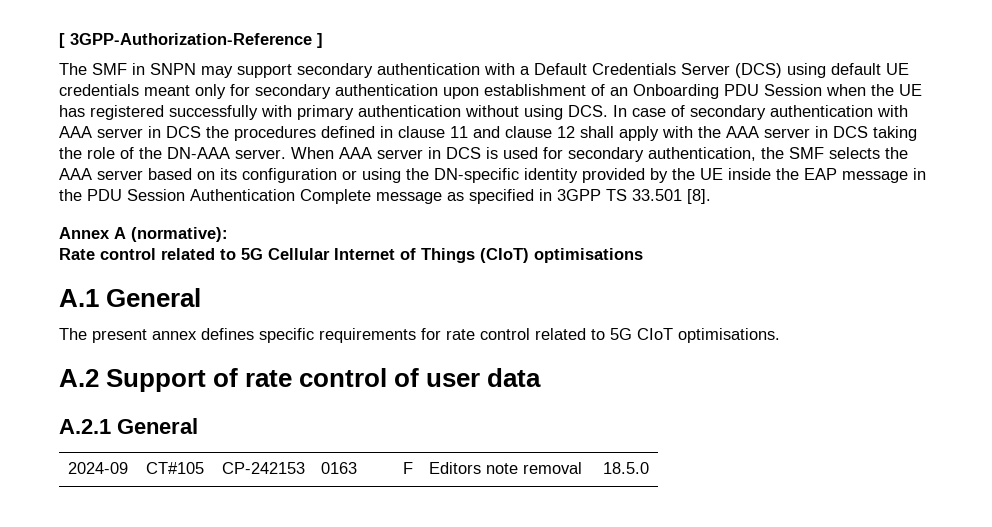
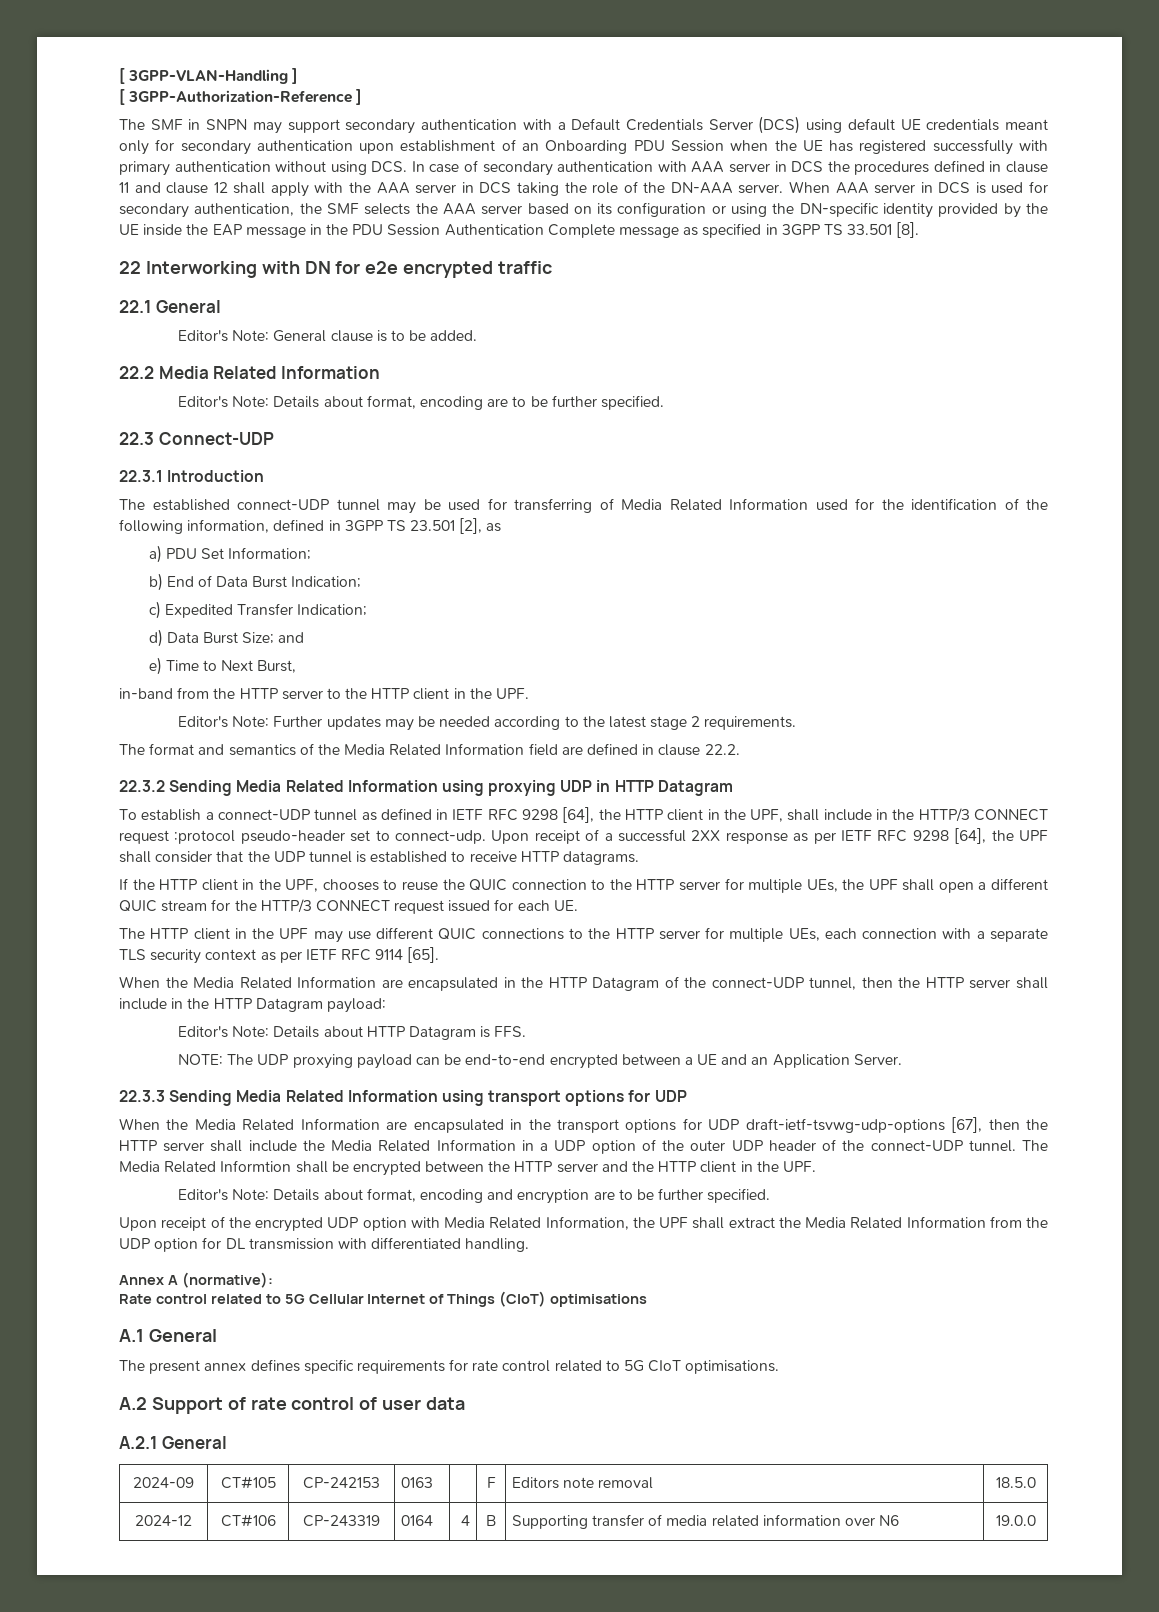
[59,33,65,48] [ -> [119,68,299,84] [119,89,125,105] [ 3GPP-VLAN-Handling ] // [
(711, 196) none -> [119,261,553,278] [119,300,221,313] [178,330,478,342] [119,366,380,379] [178,395,664,410] [119,432,274,445] [119,470,265,482] [119,498,1048,514] [119,518,502,534] [148,545,312,563] [148,573,362,591] [148,601,368,619] [148,629,305,647] [148,657,297,675] [119,687,530,700] [178,716,797,731] [119,743,740,756] [119,780,733,796] [119,807,1049,823] [119,828,1048,844] [119,851,640,865] [119,878,1048,893] [119,899,578,914] [119,927,1048,943] [119,947,440,964] [119,976,1048,991] [119,998,386,1013] [178,1026,527,1040] [178,1054,902,1069] [119,1090,687,1106] [119,1117,1048,1133] [119,1139,1048,1154] [119,1160,816,1176] [178,1188,771,1204] [119,1216,1048,1232] [119,1237,530,1252] // 22 Interworking with DN for e2e encrypted traffic // 22.1 General // Editor's Note: General clause is to be added. // 22.2 Media Related Information // Editor's Note: Details about format, encoding are to be further specified. // 22.3 Connect-UDP // 22.3.1 Introduction // The established connect-UDP tunnel may be used for transferring of Media Related Information used for the identification of the following information, defined in 3GPP TS 23.501 [2], as // a) PDU Set Information; // b) End of Data Burst Indication; // c) Expedited Transfer Indication; // d) Data Burst Size; and // e) Time to Next Burst, // in-band from the HTTP server to the HTTP client in the UPF. // Editor's Note: Further updates may be needed according to the latest stage 2 requirements. // The format and semantics of the Media Related Information field are defined in clause 22.2. // 22.3.2 Sending Media Related Information using proxying UDP in HTTP Datagram // To establish a connect-UDP tunnel as defined in IETF RFC 9298 [64], the HTTP client in the UPF, shall include in the HTTP/3 CONNECT request :protocol pseudo-header set to connect-udp. Upon receipt of a successful 2XX response as per IETF RFC 9298 [64], the UPF shall consider that the UDP tunnel is established to receive HTTP datagrams. // If the HTTP client in the UPF, chooses to reuse the QUIC connection to the HTTP server for multiple UEs, the UPF shall open a different QUIC stream for the HTTP/3 CONNECT request issued for each UE. // The HTTP client in the UPF may use different QUIC connections to the HTTP server for multiple UEs, each connection with a separate TLS security context as per IETF RFC 9114 [65]. // When the Media Related Information are encapsulated in the HTTP Datagram of the connect-UDP tunnel, then the HTTP server shall include in the HTTP Datagram payload: // Editor's Note: Details about HTTP Datagram is FFS. // NOTE: The UDP proxying payload can be end-to-end encrypted between a UE and an Application Server. // 22.3.3 Sending Media Related Information using transport options for UDP // When the Media Related Information are encapsulated in the transport options for UDP draft-ietf-tsvwg-udp-options [67], then the HTTP server shall include the Media Related Information in a UDP option of the outer UDP header of the connect-UDP tunnel. The Media Related Informtion shall be encrypted between the HTTP server and the HTTP client in the UPF. // Editor's Note: Details about format, encoding and encryption are to be further specified. // Upon receipt of the encrypted UDP option with Media Related Information, the UPF shall extract the Media Related Information from the UDP option for DL transmission with differentiated handling.
(649, 468) none -> [135,1515,192,1526] [220,1514,276,1527] [303,1515,380,1527] [400,1515,433,1526] [461,1515,471,1526] [486,1515,497,1526] [511,1514,900,1529] [995,1515,1036,1526] // 2024-12 | CT#106 | CP-243319 | 0164 | 4 | B | Supporting transfer of media related information over N6 | 19.0.0

